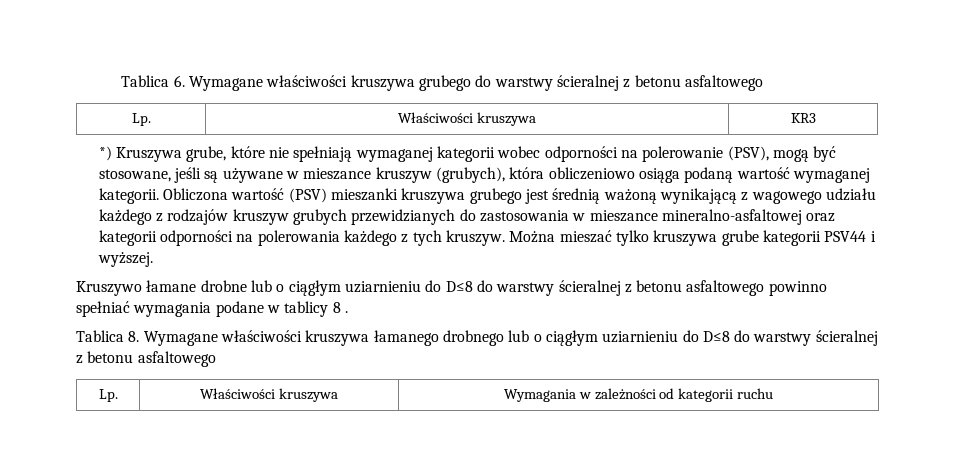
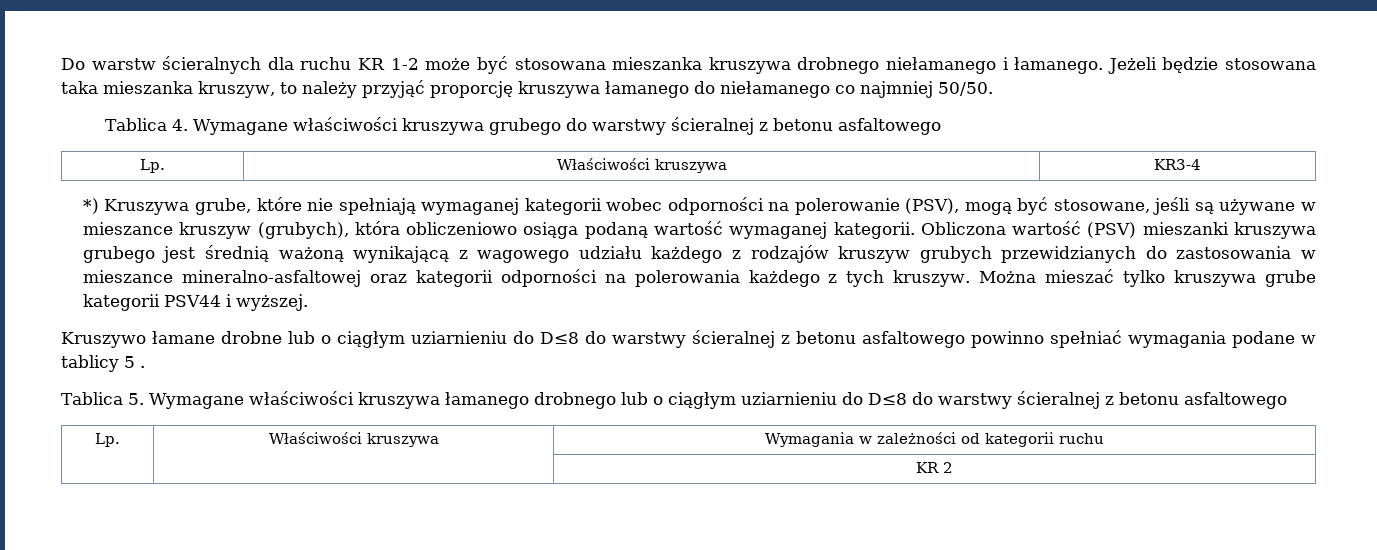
[121,75,185,87] Tablica 6. -> [61,56,1316,74] [61,80,993,98] [104,118,188,131] Do warstw ścieralnych dla ruchu KR 1-2 może być stosowana mieszanka kruszywa drobnego niełamanego i łamanego. Jeżeli będzie stosowana taka mieszanka kruszyw, to należy przyjąć proporcję kruszywa łamanego do niełamanego co najmniej 50/50. // Tablica 4.
[790,113,816,123] KR3 -> [1154,159,1201,170] KR3-4
[332,302,341,313] 8 -> [124,356,135,368] 5
[128,331,140,342] 8. -> [127,393,144,405] 5.
(774, 393) none -> [916,462,954,473] // | | KR 2

